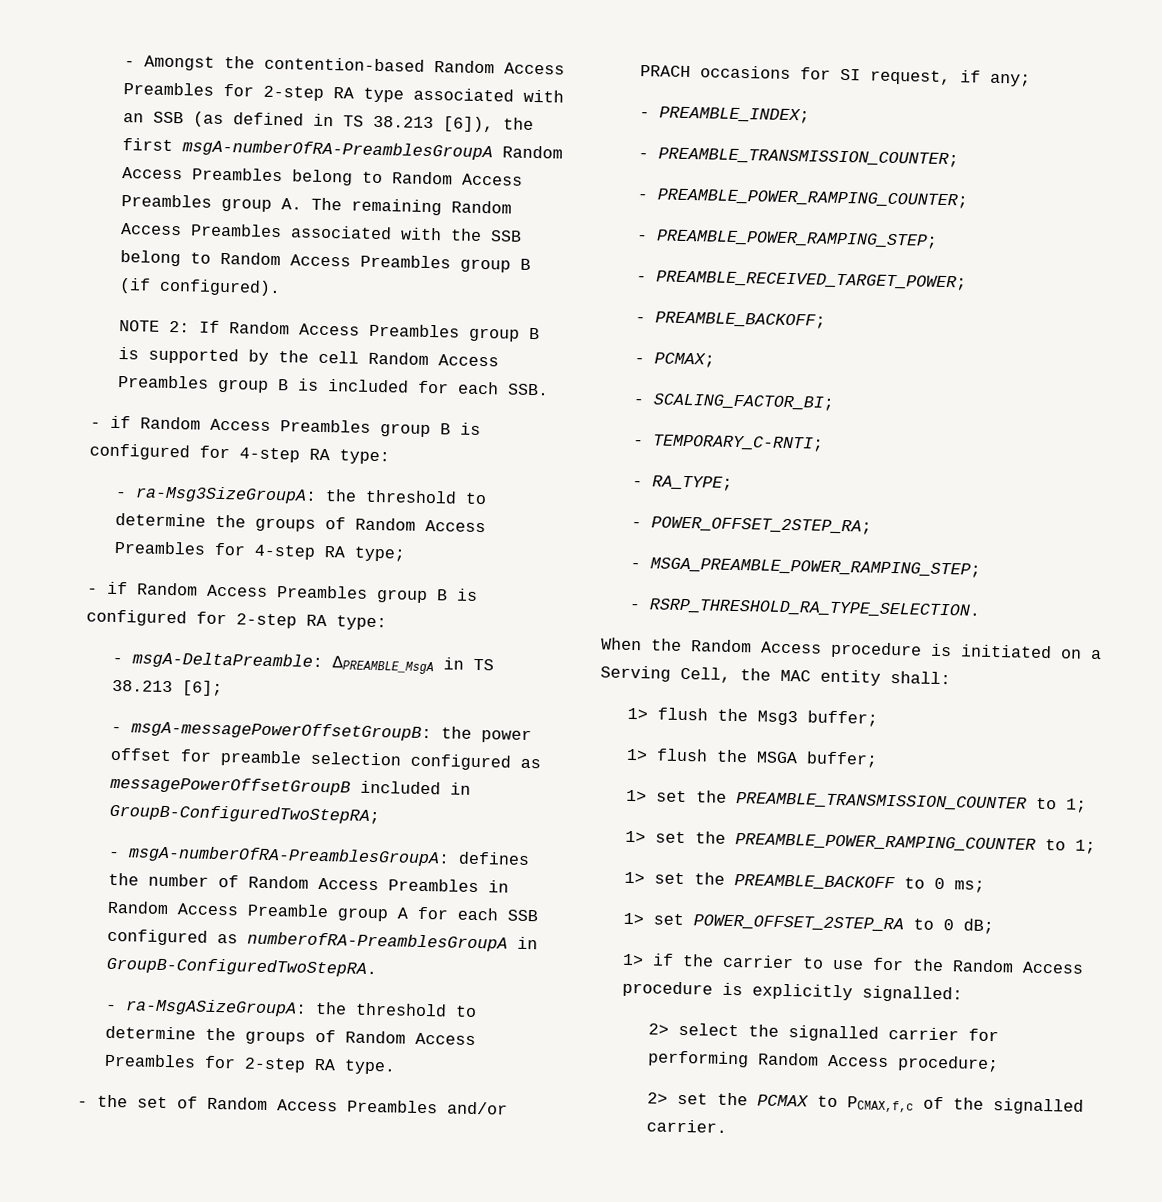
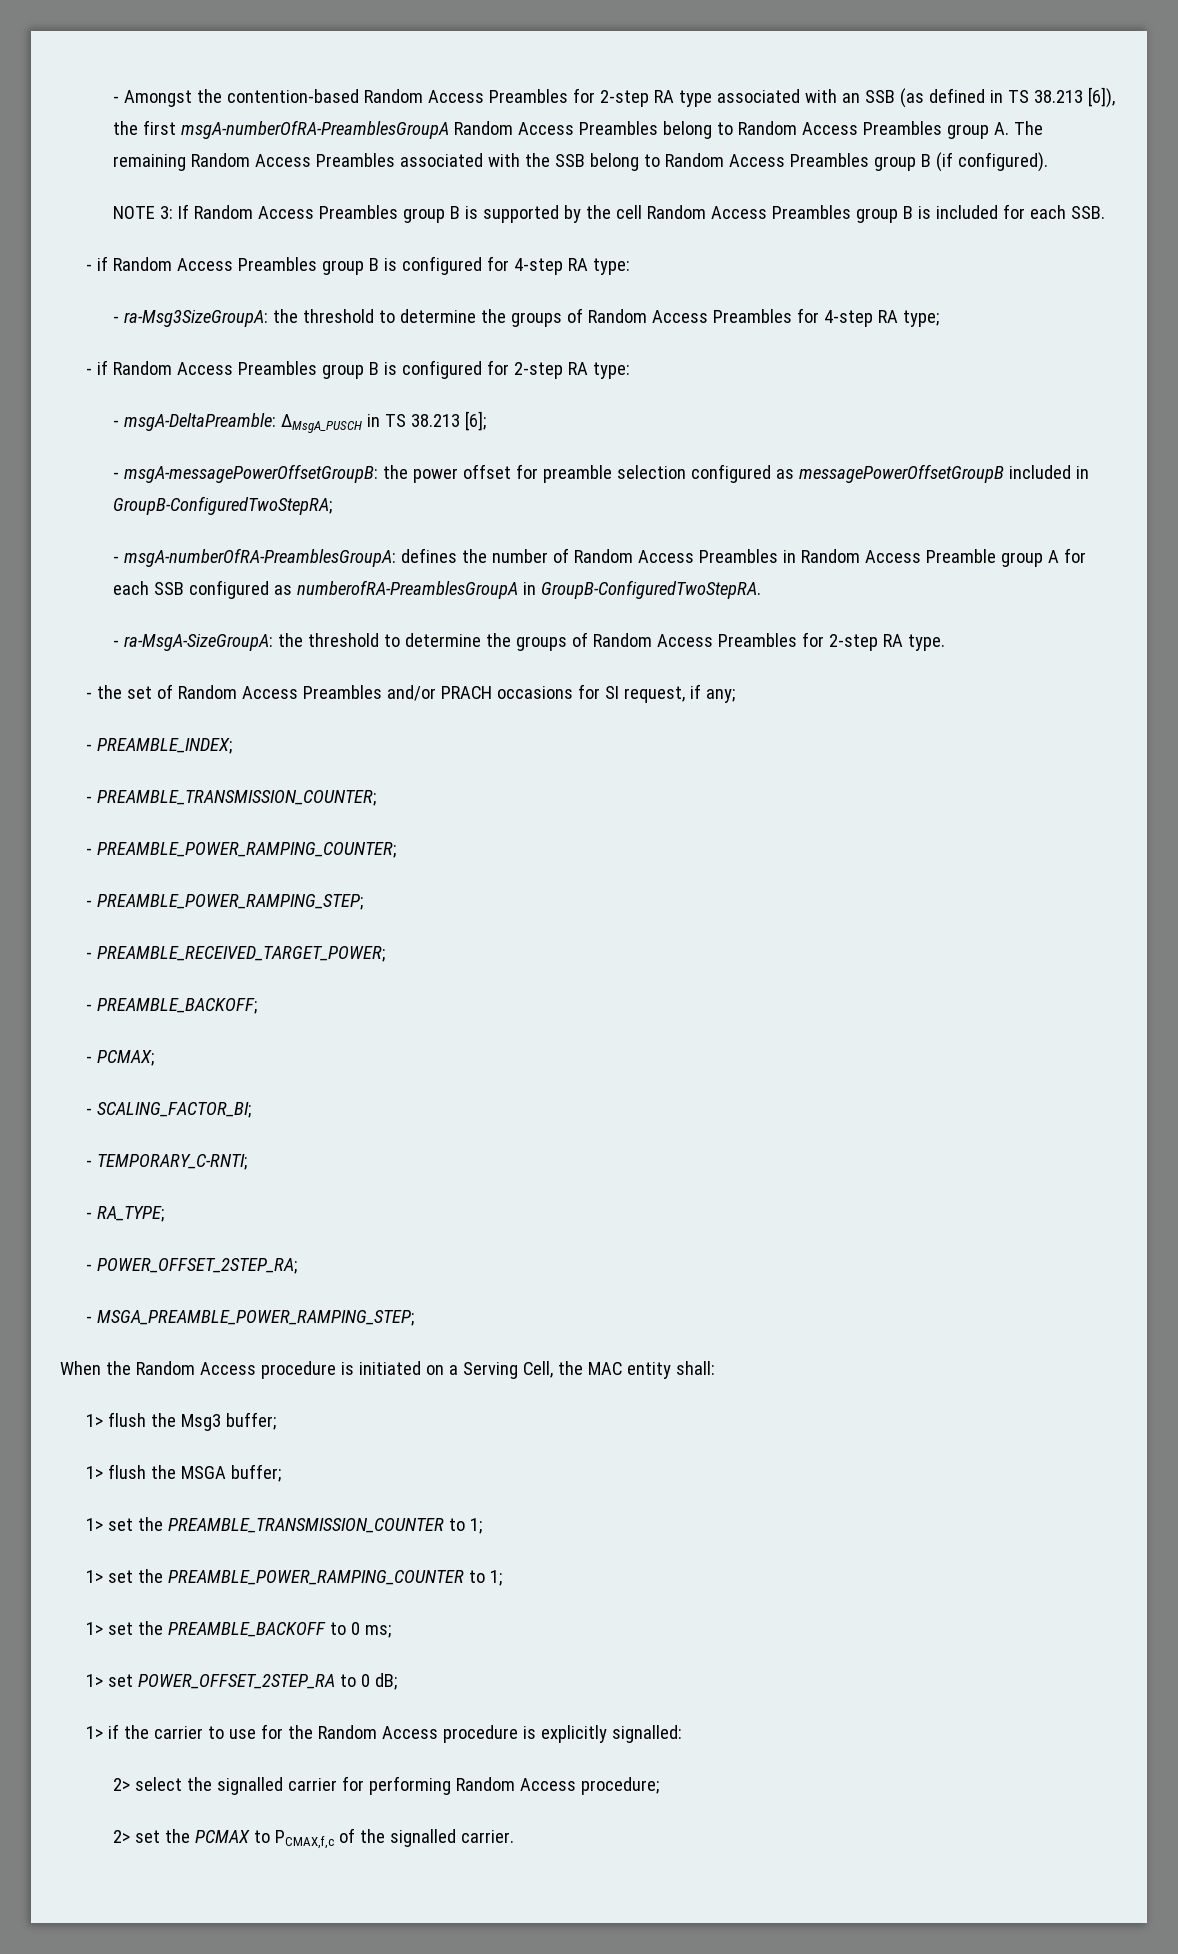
[168,320,190,333] 2: -> [159,206,173,219] 3:
[331,655,434,675] ∆PREAMBLE_MsgA -> [280,414,362,433] ∆MsgA_PUSCH
[124,998,307,1017] ra-MsgASizeGroupA: -> [123,634,273,651] ra-MsgA-SizeGroupA:
[628,598,981,619] // - RSRP_THRESHOLD_RA_TYPE_SELECTION. -> (415, 1318) none

